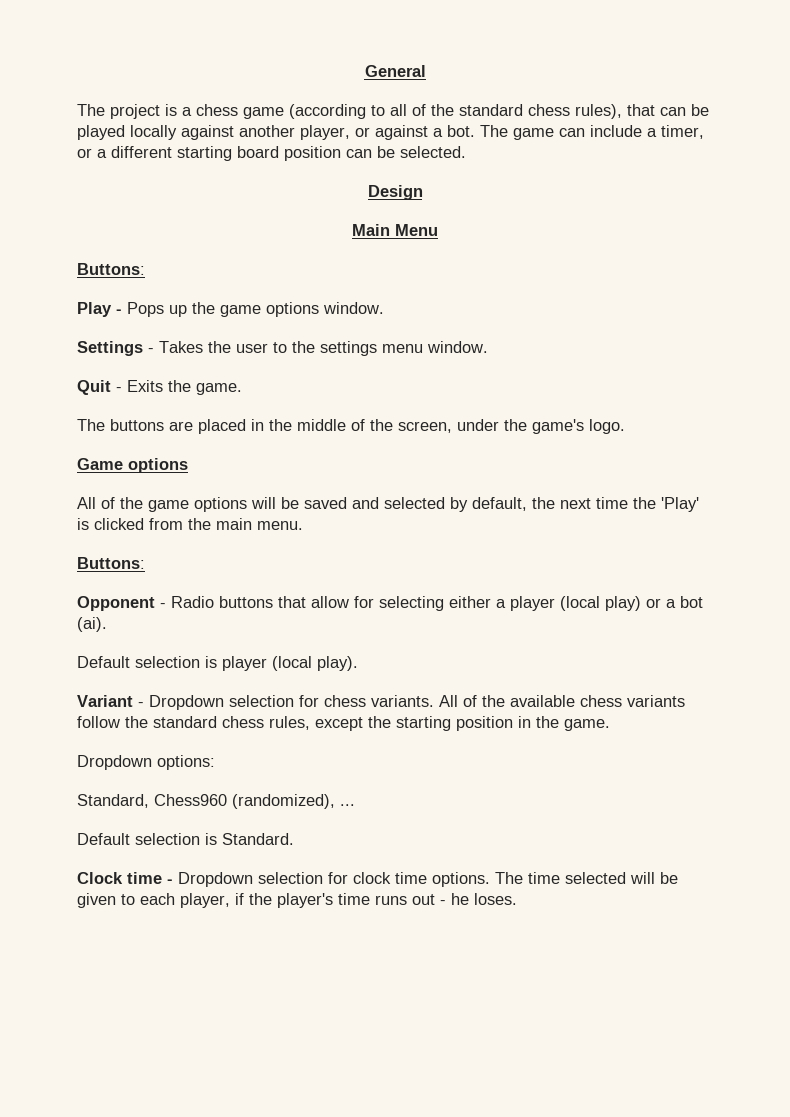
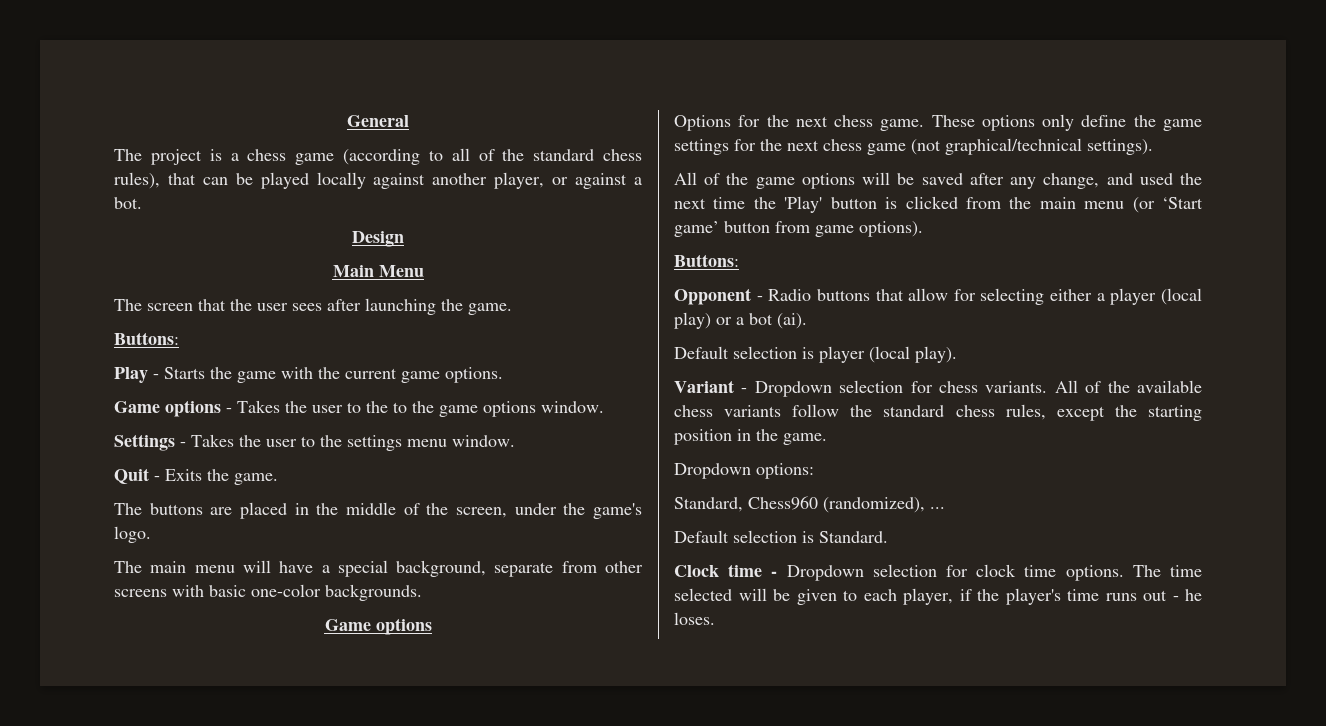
[480,125,704,140] [77,146,466,161] [367,185,423,200] [352,224,438,236] [77,263,145,275] [77,302,187,317] The game can include a timer, or a different starting board position can be selected. // Design // Main Menu // Buttons: // Play - Pops up -> [352,231,404,247] [332,265,424,277] [114,298,512,315] [114,332,179,345] [114,367,503,383] [114,400,407,417] // Design // Main Menu // The screen that the user sees after launching the game. // Buttons: // Play - Starts the game with the current game options. // Game options - Takes the user to the to
[77,458,188,473] Game options -> [114,560,644,577] [114,584,422,601] [324,618,432,635] [674,114,1202,131] [674,138,1153,155] The main menu will have a special background, separate from other screens with basic one-color backgrounds. // Game options // Options for the next chess game. These options only define the game settings for the next chess game (not graphical/technical settings).
[352,497,527,512] and selected by default, -> [969,173,1173,189] after any change, and used
(699, 504) none -> [830,197,877,209] button
[257,521,303,530] menu. -> [1084,197,1203,213] [674,221,923,237] menu (or ‘Start game’ button from game options).

